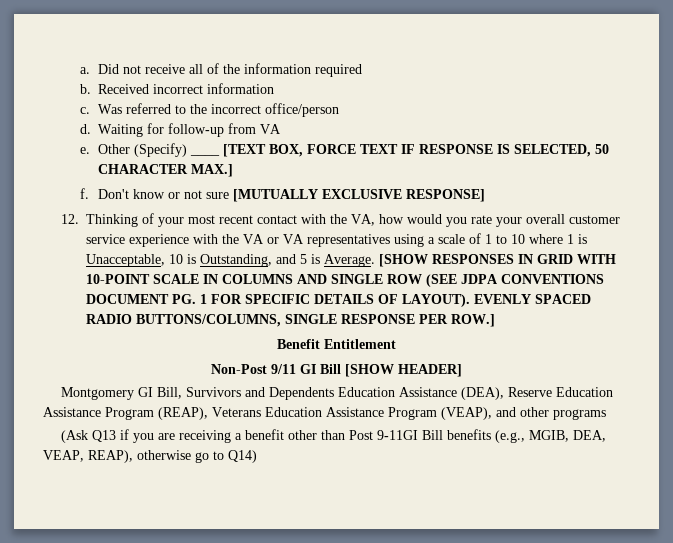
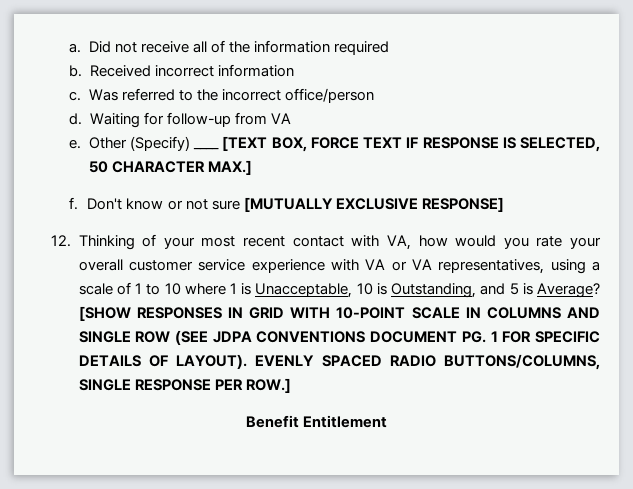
[330,214,348,224] the -> (380, 241) none
[222,234,240,244] the -> (359, 265) none
[307,234,391,247] representatives -> [438,259,545,274] representatives,
[324,254,376,267] Average. -> [537,283,600,298] Average?
[211,364,462,377] [61,387,614,400] [43,407,606,420] [61,429,607,443] [43,450,257,463] // Non-Post 9/11 GI Bill [SHOW HEADER] // Montgomery GI Bill, Survivors and Dependents Education Assistance (DEA), Reserve Education Assistance Program (REAP), Veterans Education Assistance Program (VEAP), and other programs // (Ask Q13 if you are receiving a benefit other than Post 9-11GI Bill benefits (e.g., MGIB, DEA, VEAP, REAP), otherwise go to Q14) -> (388, 421) none

